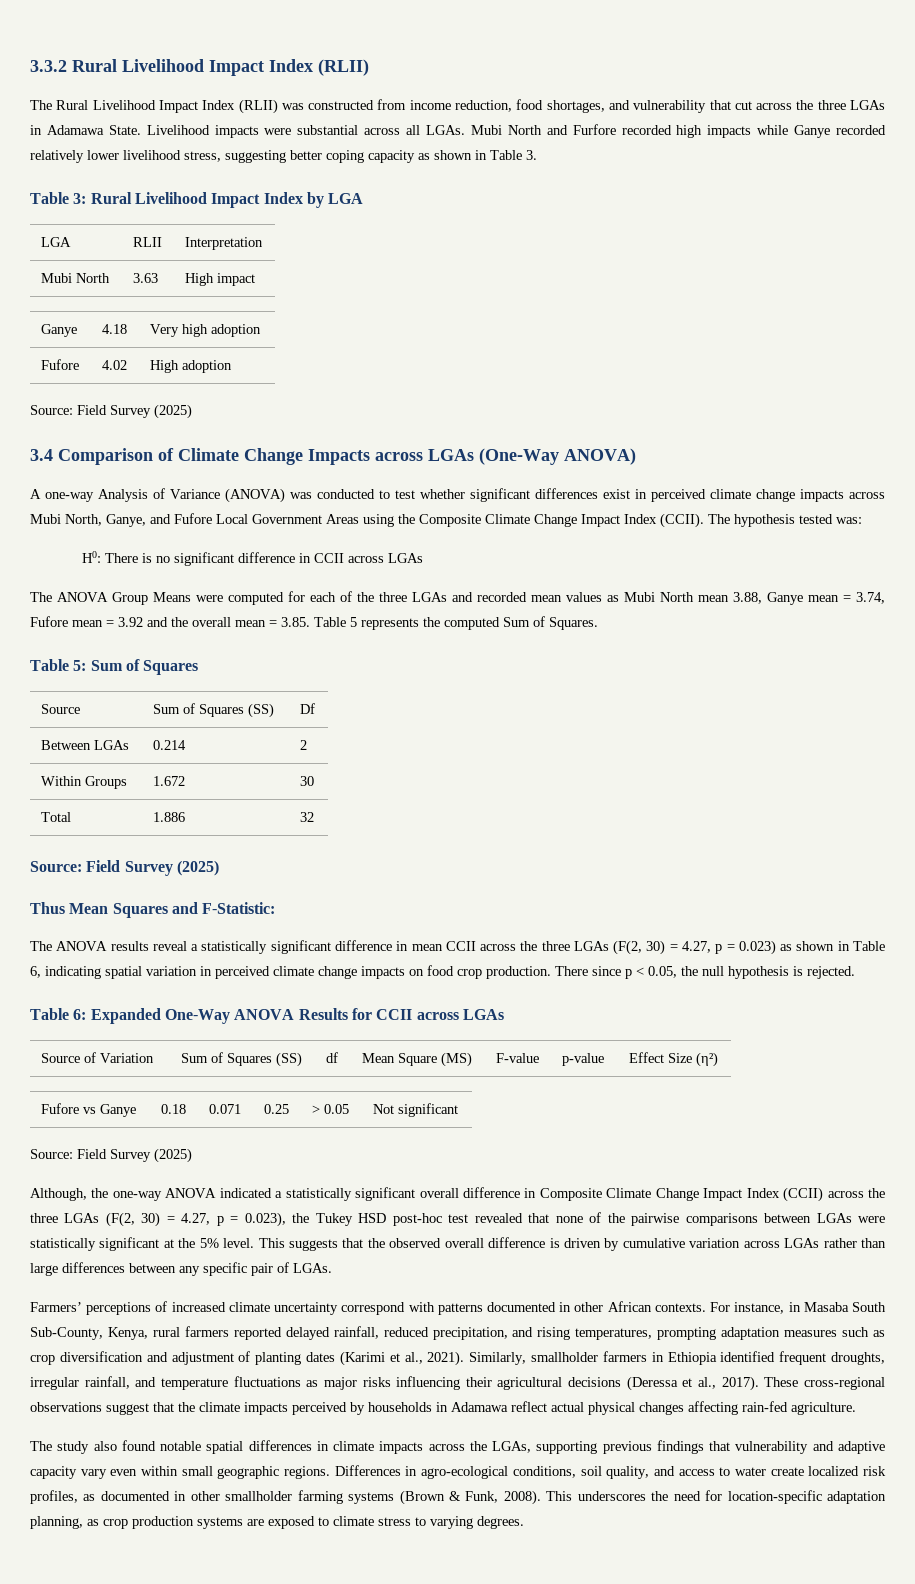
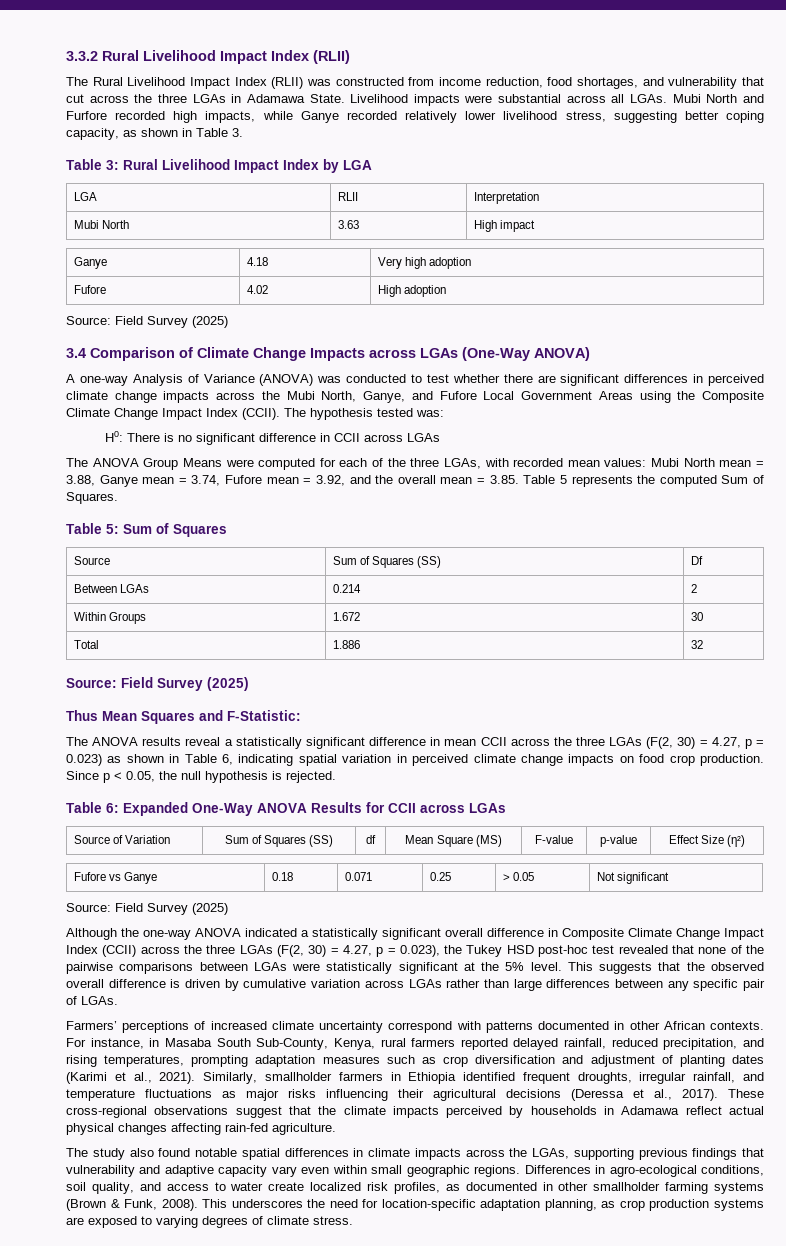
[707,125,752,138] impacts -> [205,111,256,123] impacts,
[368,150,415,163] capacity -> [66,128,119,140] capacity,
(465, 494) none -> [503,374,556,383] there are
[603,489,630,499] exist -> (689, 378) none
(885, 495) none -> [261,391,280,400] the
[412,592,619,602] LGAs and recorded mean values as -> [443,458,647,469] LGAs, with recorded mean values:
(729, 598) none -> [756,461,765,467] =
[118,617,143,627] 3.92 -> [315,475,345,486] 3.92,
[555,966,621,976] There since -> [66,771,99,780] Since
[30,1188,87,1201] Although, -> [66,928,117,940] Although
[333,1516,524,1529] climate stress to varying degrees. -> [156,1216,353,1228] varying degrees of climate stress.

